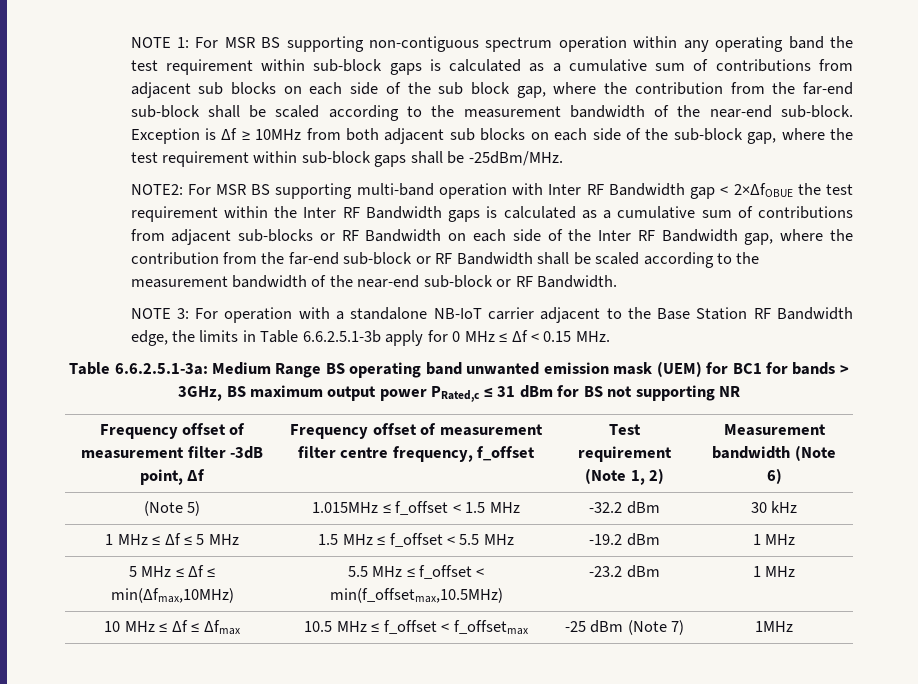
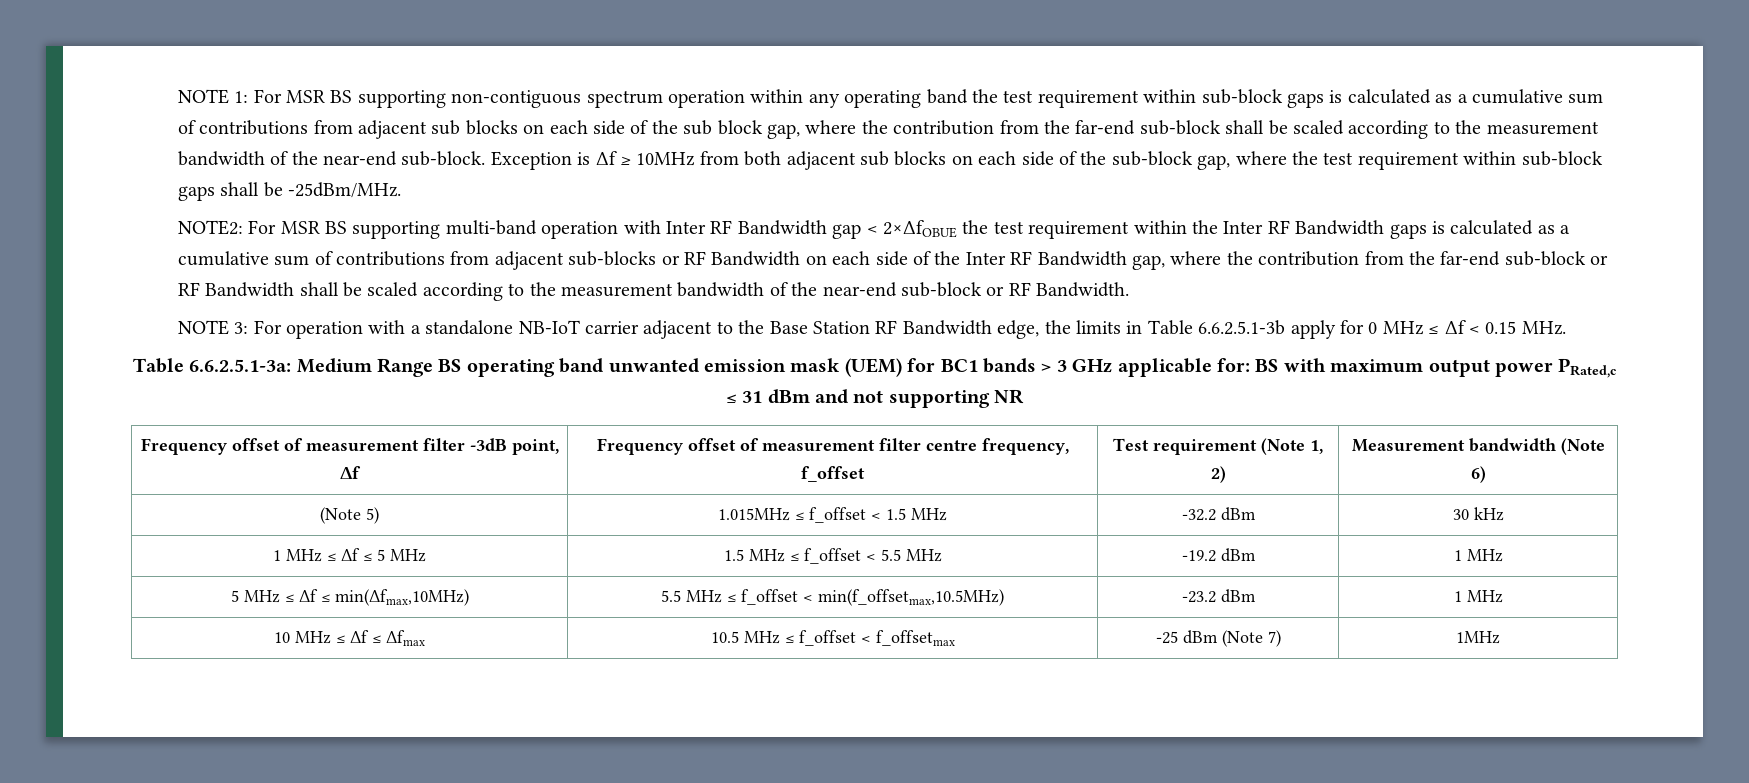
[766,362,789,374] for -> (978, 365) none
[178,386,246,401] 3GHz, BS -> [1056,358,1326,377] 3 GHz applicable for: BS with
[557,385,603,397] for BS -> [814,389,848,404] and

